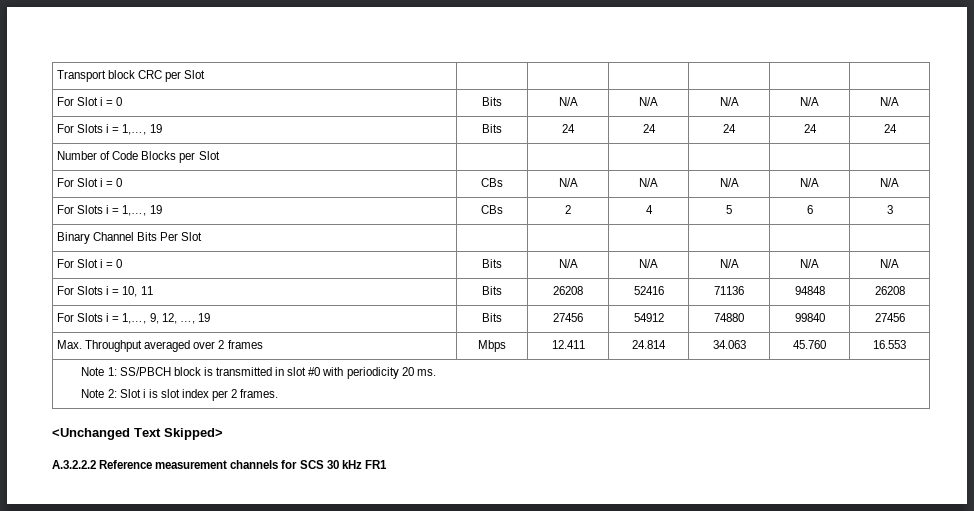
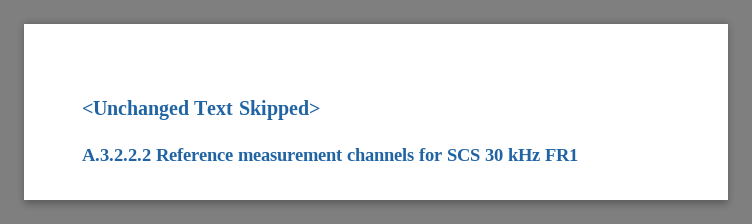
[57,70,206,82] [57,97,123,106] [482,97,502,106] [558,97,578,106] [639,97,658,106] [719,97,739,106] [800,97,819,106] [880,97,899,106] [57,124,162,135] [482,124,502,133] [562,124,575,133] [642,124,656,133] [723,124,736,133] [803,124,817,133] [883,124,897,133] [57,151,220,163] [57,178,123,187] [481,178,503,187] [558,178,578,187] [639,178,658,187] [719,178,739,187] [800,178,819,187] [880,178,899,187] [57,205,162,216] [481,205,503,214] [565,205,571,214] [645,205,653,214] [726,205,732,214] [806,205,813,214] [886,205,893,214] [57,232,203,244] [57,259,123,268] [482,259,502,268] [558,259,578,268] [639,259,658,268] [719,259,739,268] [800,259,819,268] [880,259,899,268] [57,286,153,297] [482,286,502,295] [553,286,583,295] [633,286,664,295] [714,286,744,295] [794,286,825,295] [874,286,905,295] [57,313,210,324] [482,313,502,322] [553,313,583,322] [633,313,664,322] [714,313,744,322] [794,313,825,322] [874,313,905,322] [57,340,263,352] [478,340,506,352] [551,340,585,349] [632,340,666,349] [712,340,746,349] [793,340,826,349] [873,340,906,349] [81,367,436,379] [81,389,279,401] Transport block CRC per Slot | | | | | | // For Slot i = 0 | Bits | N/A | N/A | N/A | N/A | N/A // For Slots i = 1,…, 19 | Bits | 24 | 24 | 24 | 24 | 24 // Number of Code Blocks per Slot | | | | | | // For Slot i = 0 | CBs | N/A | N/A | N/A | N/A | N/A // For Slots i = 1,…, 19 | CBs | 2 | 4 | 5 | 6 | 3 // Binary Channel Bits Per Slot | | | | | | // For Slot i = 0 | Bits | N/A | N/A | N/A | N/A | N/A // For Slots i = 10, 11 | Bits | 26208 | 52416 | 71136 | 94848 | 26208 // For Slots i = 1,…, 9, 12, …, 19 | Bits | 27456 | 54912 | 74880 | 99840 | 27456 // Max. Throughput averaged over 2 frames | Mbps | 12.411 | 24.814 | 34.063 | 45.760 | 16.553 // Note 1: SS/PBCH block is transmitted in slot #0 with periodicity 20 ms. // Note 2: Slot i is slot index per 2 frames. // -> (82, 110) none

